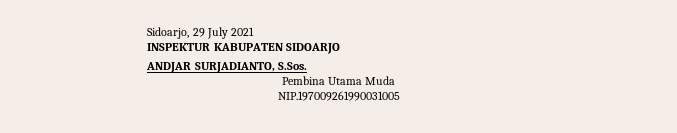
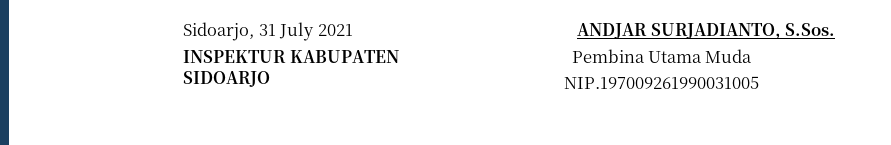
[192,28,205,37] 29 -> [258,24,276,36] 31

